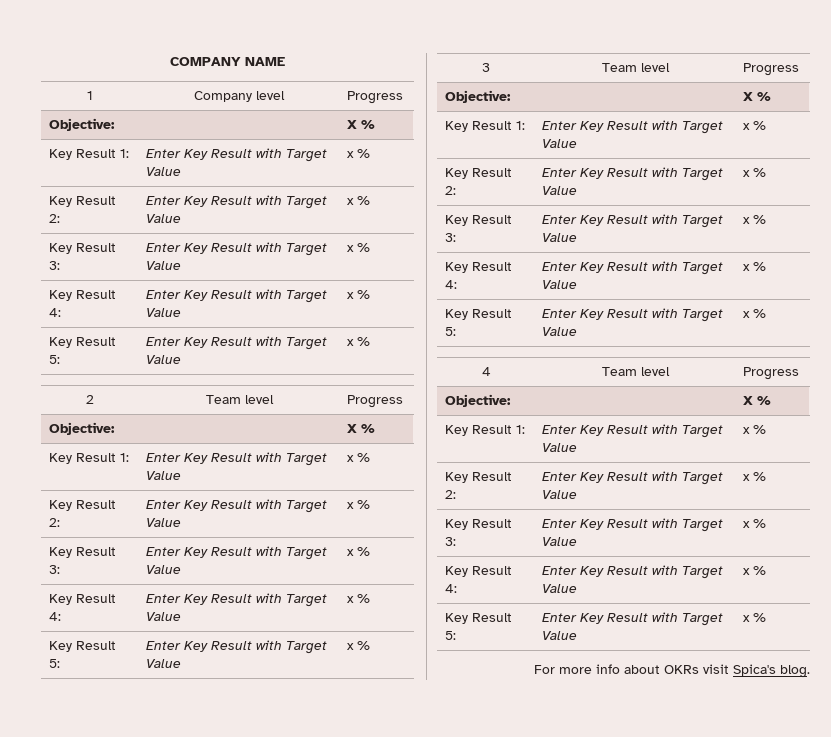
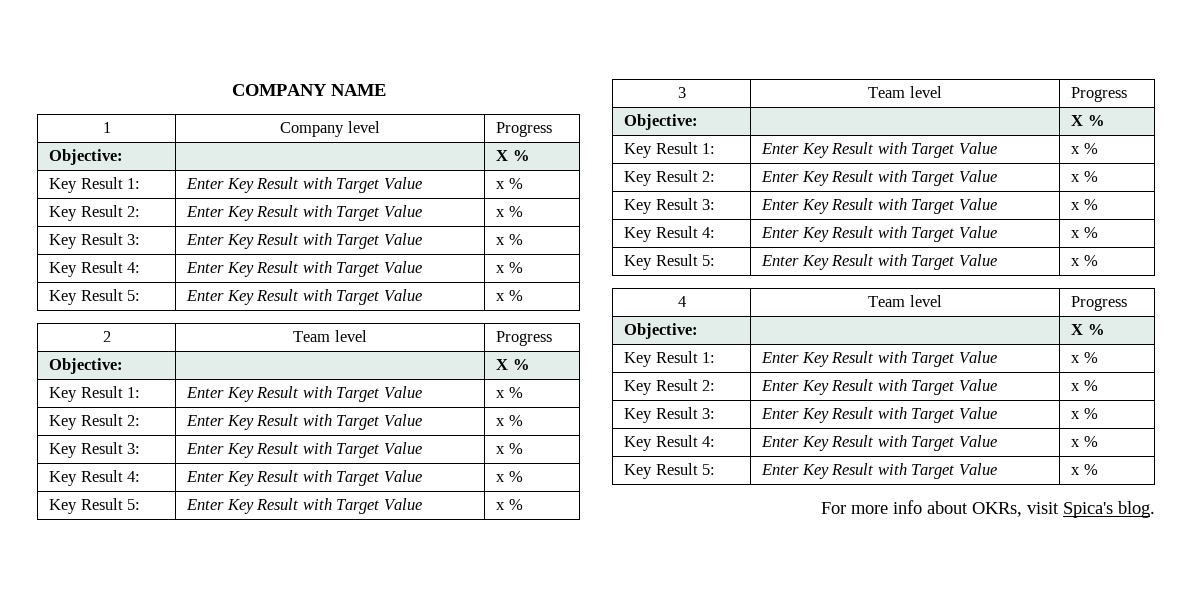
[664,665,699,674] OKRs -> [972,502,1022,517] OKRs,

